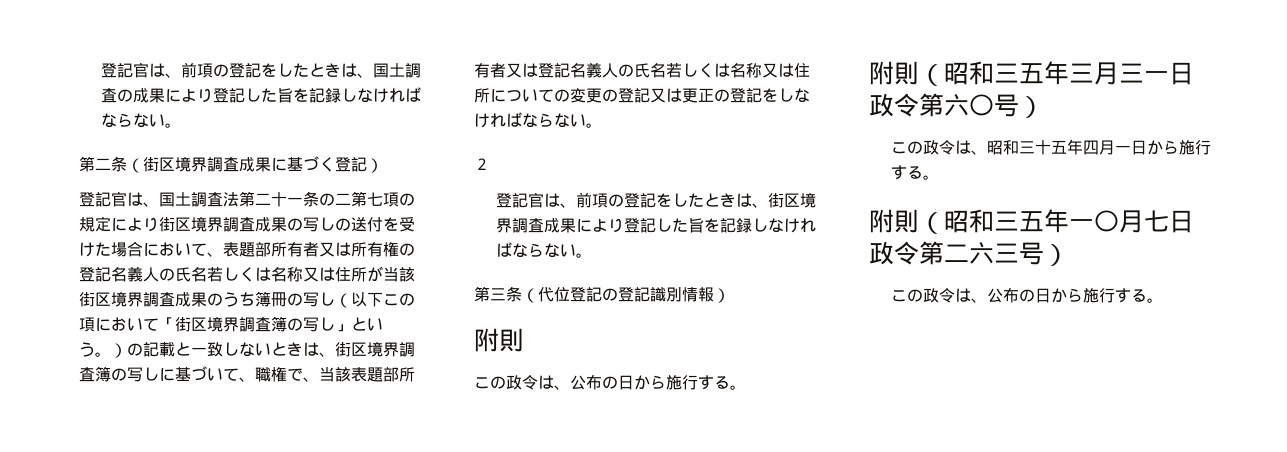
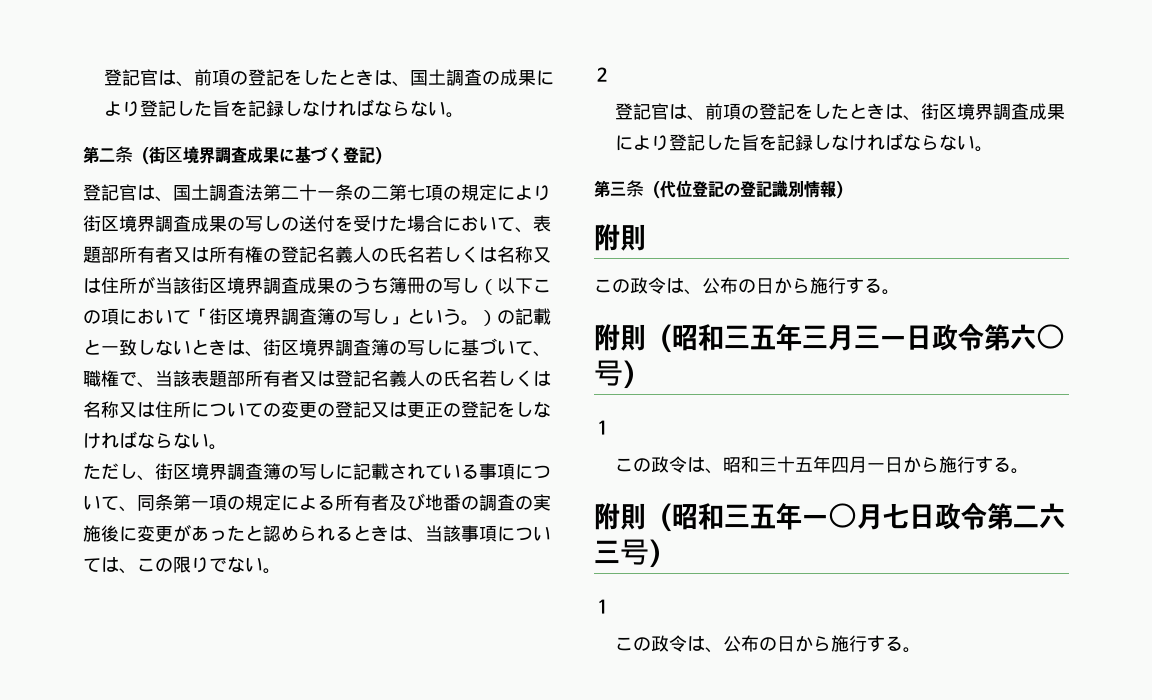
(602, 125) none -> [83,463,551,481] [83,493,551,512] [83,524,551,543] [83,556,281,574] // ただし、街区境界調査簿の写しに記載されている事項について、同条第一項の規定による所有者及び地番の調査の実施後に変更があったと認められるときは、当該事項については、この限りでない。
(1044, 107) none -> [594,420,610,435] // １
(1069, 255) none -> [594,599,610,614] // １

